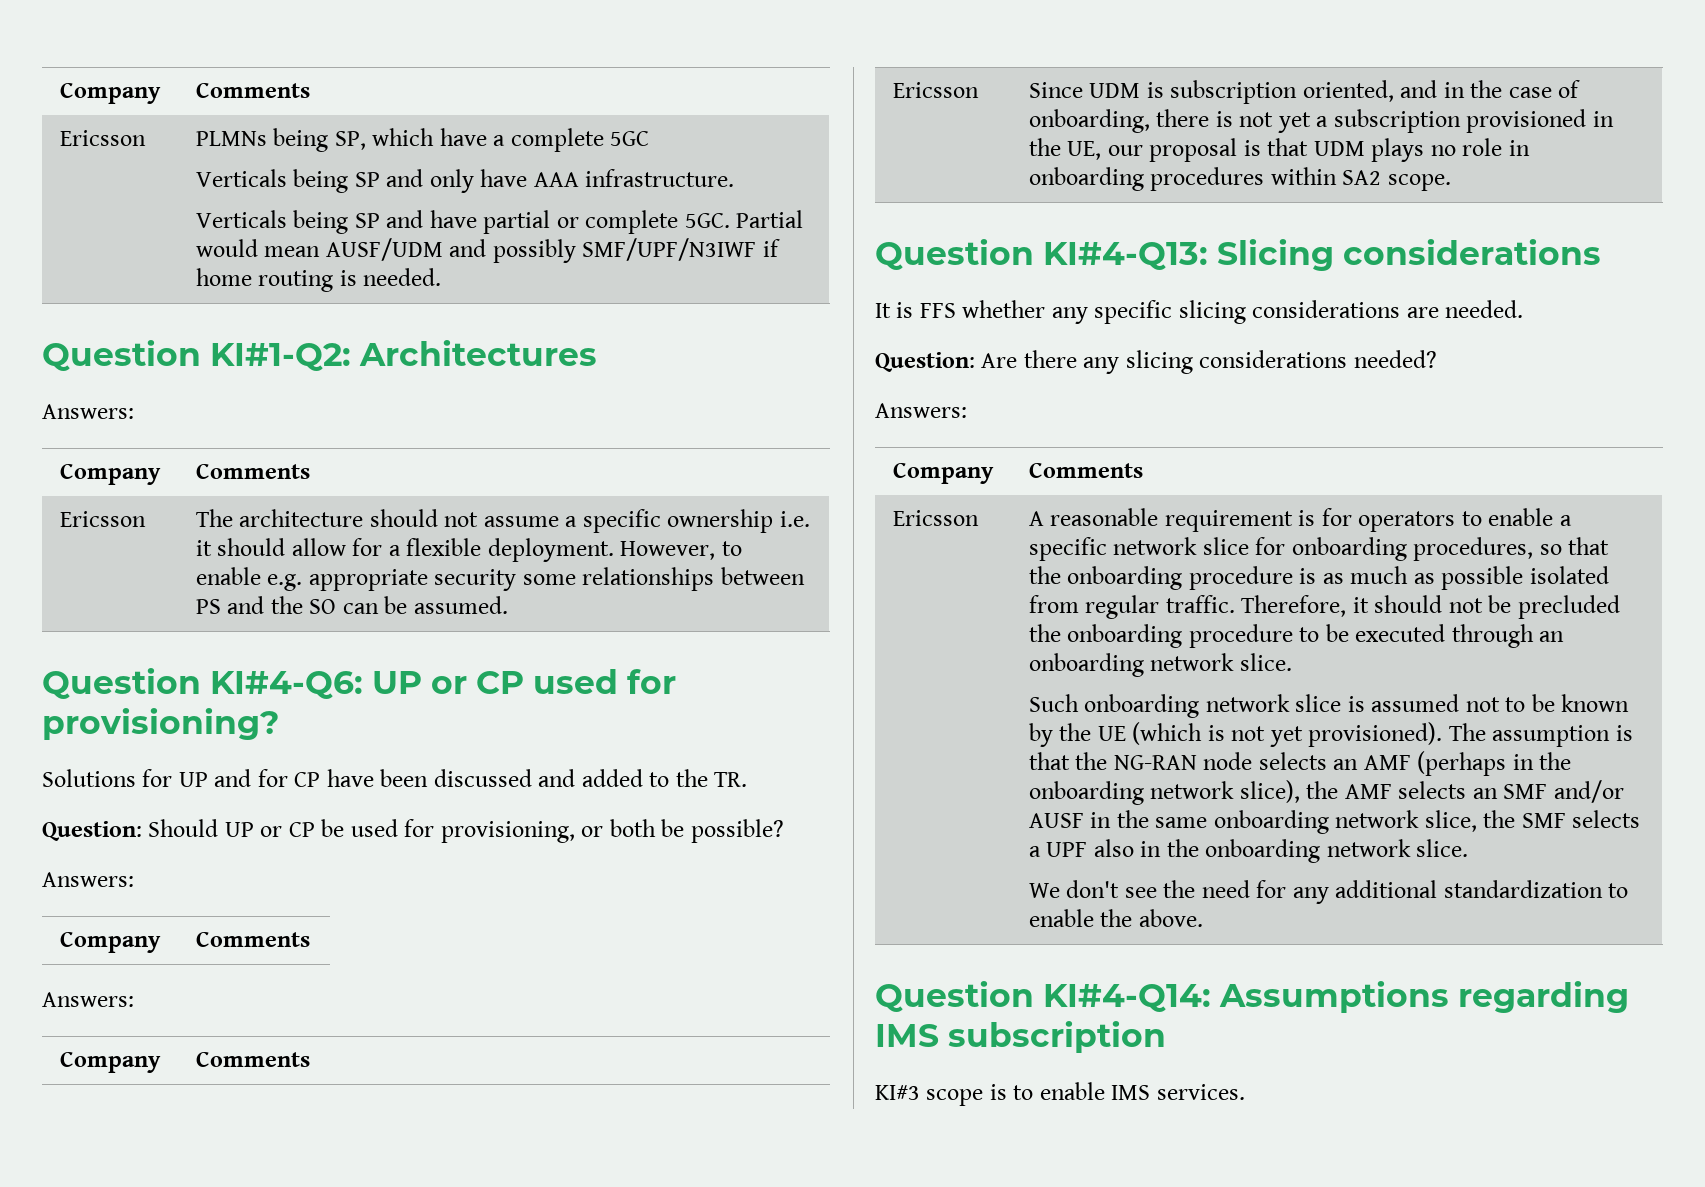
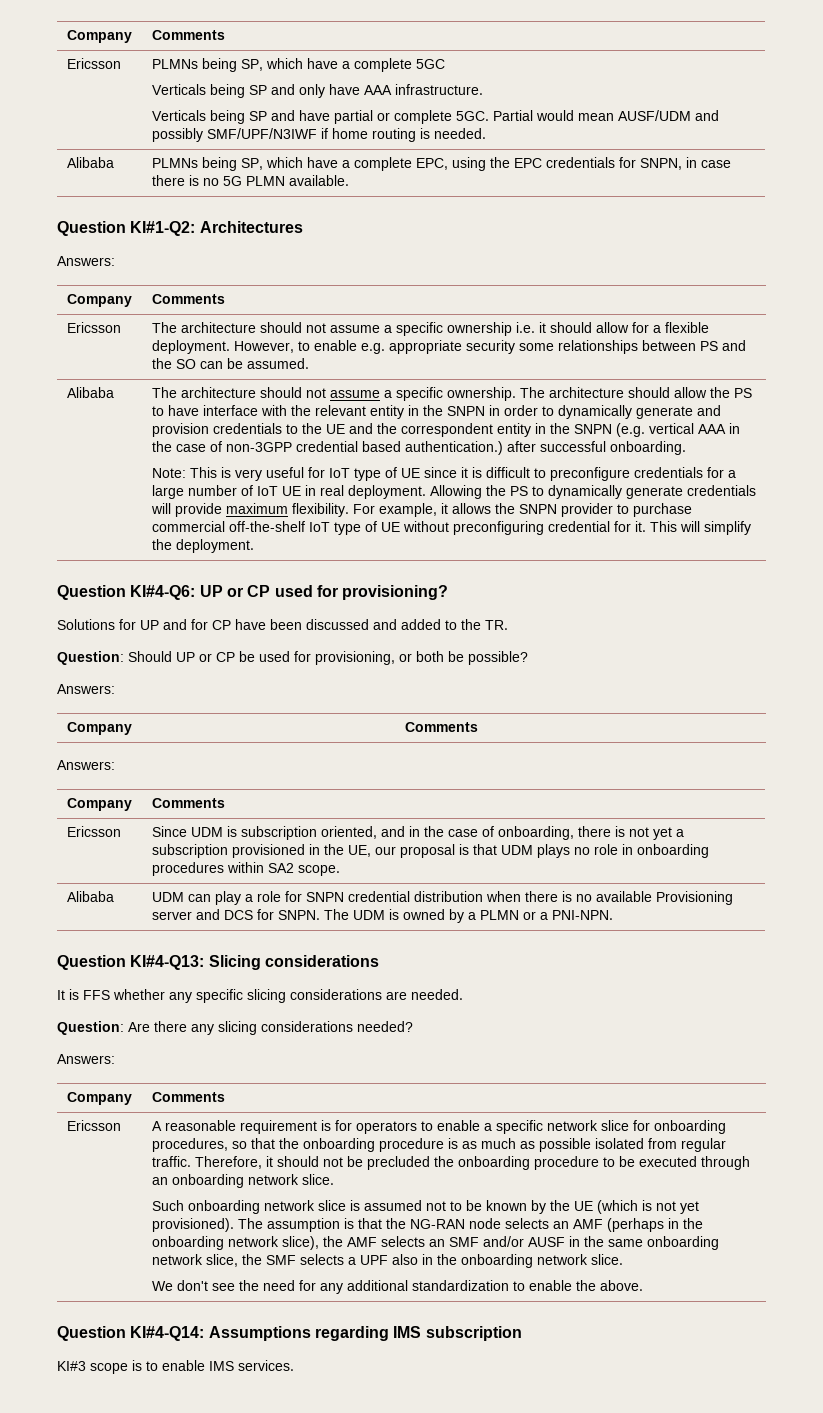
(442, 277) none -> [66,157,114,168] [151,157,731,171] [151,175,349,186] // Alibaba | PLMNs being SP, which have a complete EPC, using the EPC credentials for SNPN, in case there is no 5G PLMN available.
(508, 605) none -> [66,387,114,398] [151,387,752,401] [151,405,721,419] [151,423,740,437] [151,441,686,455] [151,467,736,481] [151,485,756,499] [150,503,692,517] [151,521,751,535] [151,539,254,553] // Alibaba | The architecture should not assume a specific ownership. The architecture should allow the PS to have interface with the relevant entity in the SNPN in order to dynamically generate and provision credentials to the UE and the correspondent entity in the SNPN (e.g. vertical AAA in the case of non-3GPP credential based authentication.) after successful onboarding. // Note: This is very useful for IoT type of UE since it is difficult to preconfigure credentials for a large number of IoT UE in real deployment. Allowing the PS to dynamically generate credentials will provide maximum flexibility. For example, it allows the SNPN provider to purchase commercial off-the-shelf IoT type of UE without preconfiguring credential for it. This will simplify the deployment.
(1451, 182) none -> [66,891,114,902] [151,891,733,905] [151,909,613,923] // Alibaba | UDM can play a role for SNPN credential distribution when there is no available Provisioning server and DCS for SNPN. The UDM is owned by a PLMN or a PNI-NPN.

